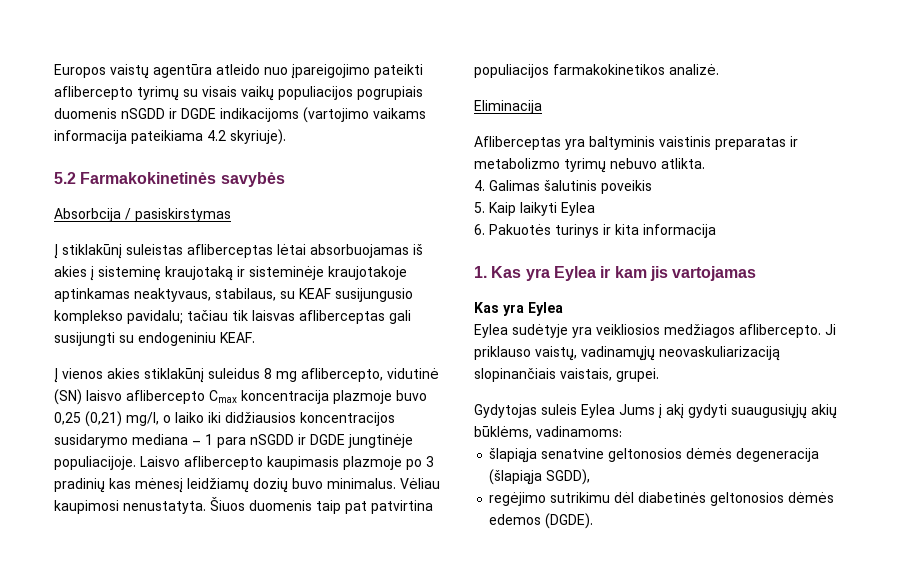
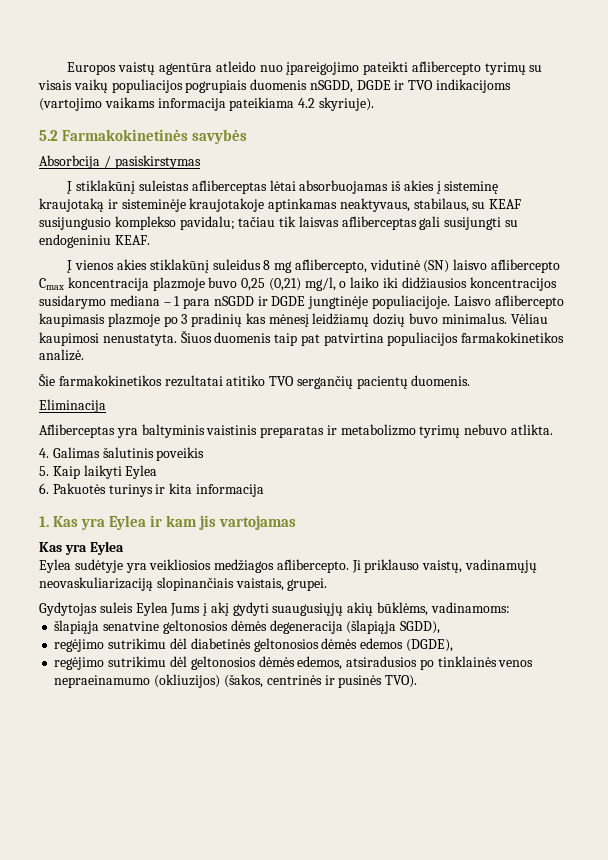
[121,108,216,119] nSGDD ir DGDE -> [309,80,434,93] nSGDD, DGDE ir TVO
(719, 69) none -> [39,373,471,389] // Šie farmakokinetikos rezultatai atitiko TVO sergančių pacientų duomenis.
[545,513,594,529] (DGDE). -> [405,639,453,652] [54,656,534,670] [54,674,418,688] (DGDE), // regėjimo sutrikimu dėl geltonosios dėmės edemos, atsiradusios po tinklainės venos nepraeinamumo (okliuzijos) (šakos, centrinės ir pusinės TVO).

